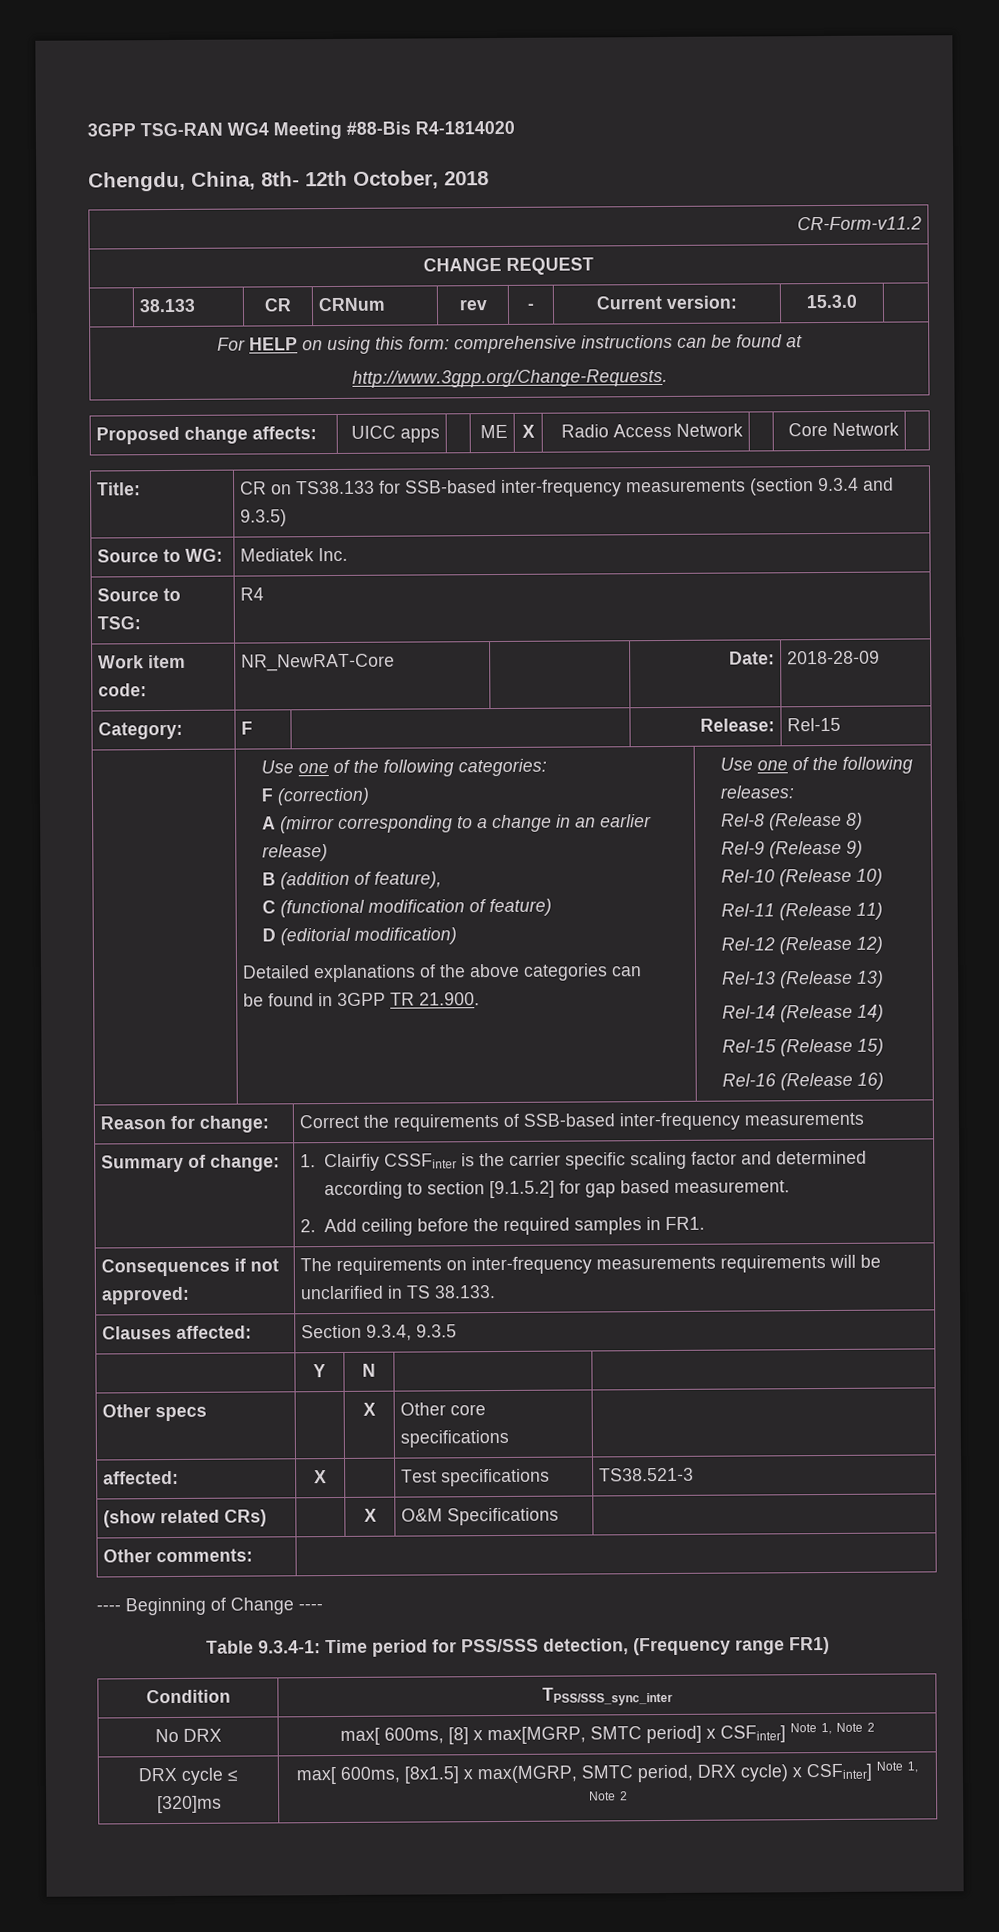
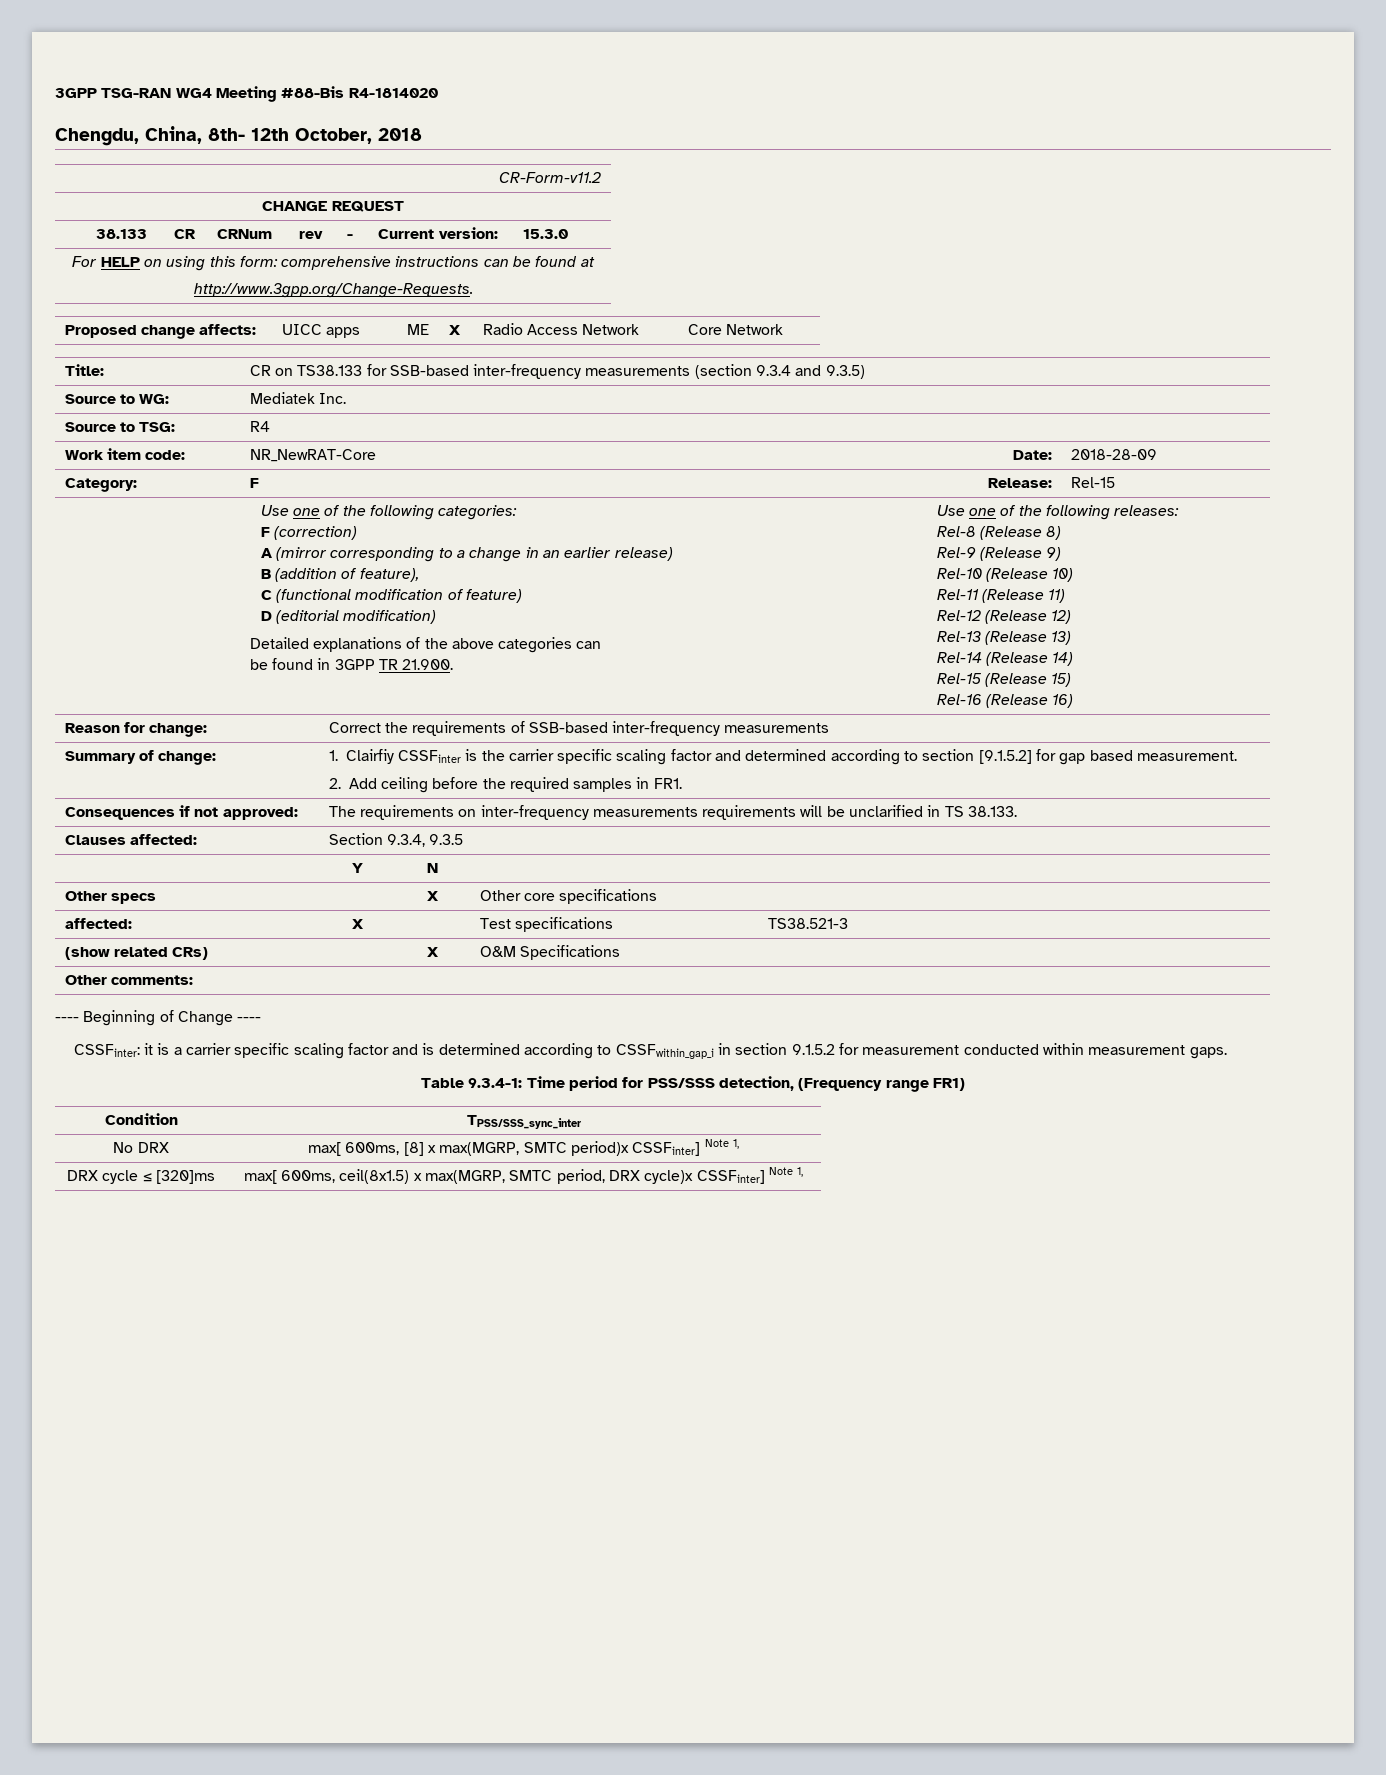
(323, 1607) none -> [73,1043,1227,1059] // CSSFinter: it is a carrier specific scaling factor and is determined according to CSSFwithin_gap_i in section 9.1.5.2 for measurement conducted within measurement gaps.
[486,1722,875,1745] max[MGRP, SMTC period] x CSFinter] Note 1, Note 2 -> [439,1139,739,1156] max(MGRP, SMTC period)x CSSFinter] Note 1,
[404,1766,459,1784] [8x1.5] -> [339,1169,410,1184] ceil(8x1.5)
[740,1761,919,1782] [588,1791,628,1801] cycle) x CSFinter] Note 1, Note 2 -> [644,1167,804,1184] cycle)x CSSFinter] Note 1,

